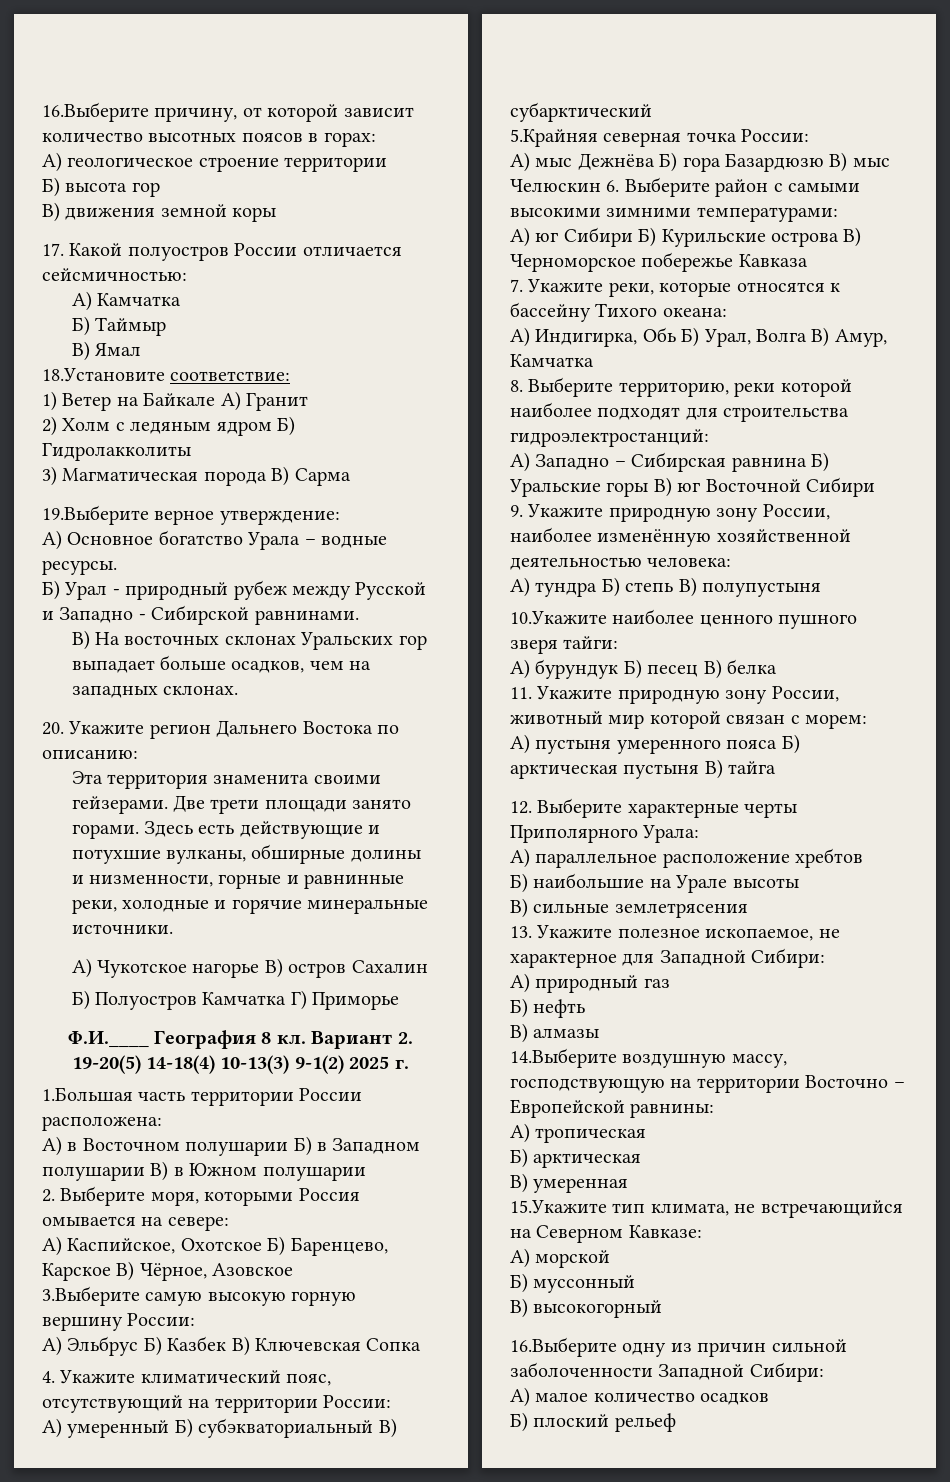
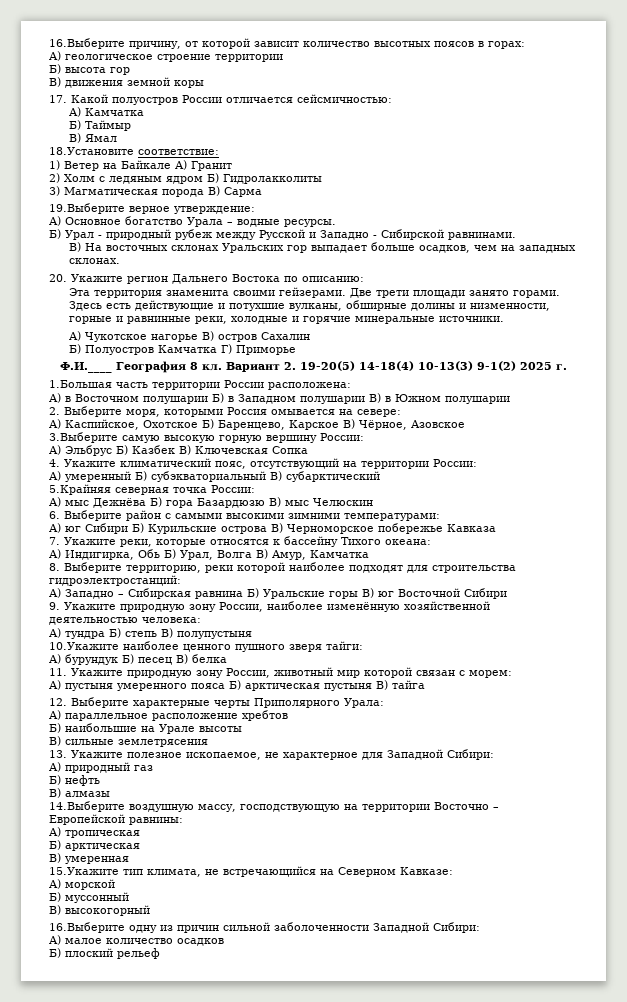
(601, 185) none -> (373, 502) //

